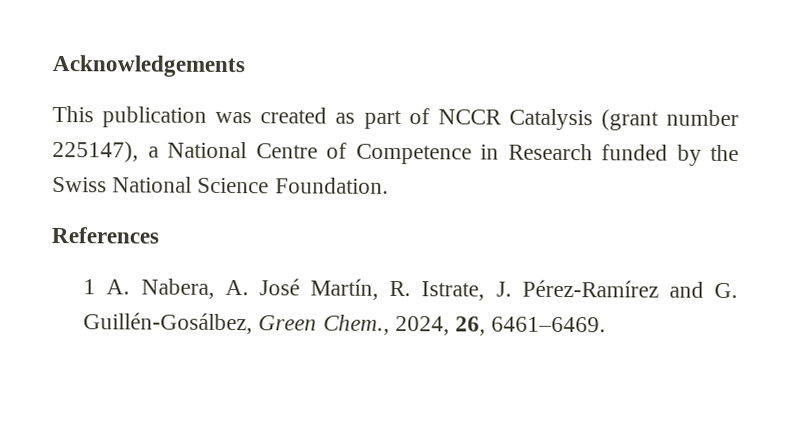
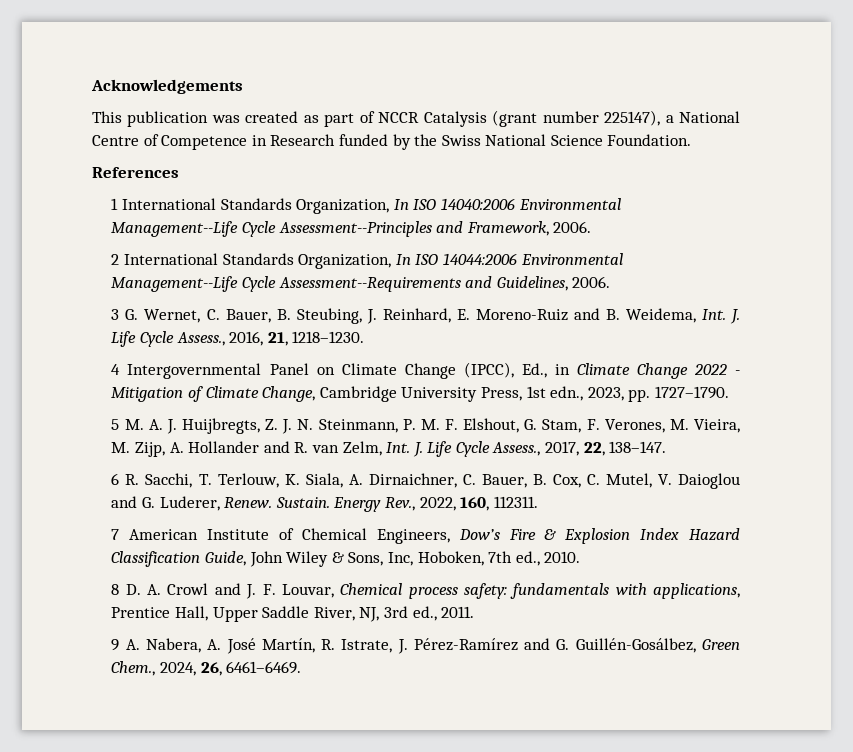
(97, 287) none -> [121,198,621,214] [111,221,592,237] [111,253,623,269] [111,276,611,292] [111,308,740,324] [111,331,365,347] [111,362,740,379] [111,386,729,402] [111,418,741,434] [111,441,667,457] [111,473,741,489] [111,496,538,512] [111,528,740,544] [111,551,581,567] [111,583,740,599] [111,606,475,622] [111,639,120,651] International Standards Organization, In ISO 14040:2006 Environmental Management--Life Cycle Assessment--Principles and Framework, 2006. // 2 International Standards Organization, In ISO 14044:2006 Environmental Management--Life Cycle Assessment--Requirements and Guidelines, 2006. // 3 G. Wernet, C. Bauer, B. Steubing, J. Reinhard, E. Moreno-Ruiz and B. Weidema, Int. J. Life Cycle Assess., 2016, 21, 1218–1230. // 4 Intergovernmental Panel on Climate Change (IPCC), Ed., in Climate Change 2022 - Mitigation of Climate Change, Cambridge University Press, 1st edn., 2023, pp. 1727–1790. // 5 M. A. J. Huijbregts, Z. J. N. Steinmann, P. M. F. Elshout, G. Stam, F. Verones, M. Vieira, M. Zijp, A. Hollander and R. van Zelm, Int. J. Life Cycle Assess., 2017, 22, 138–147. // 6 R. Sacchi, T. Terlouw, K. Siala, A. Dirnaichner, C. Bauer, B. Cox, C. Mutel, V. Daioglou and G. Luderer, Renew. Sustain. Energy Rev., 2022, 160, 112311. // 7 American Institute of Chemical Engineers, Dow’s Fire & Explosion Index Hazard Classification Guide, John Wiley & Sons, Inc, Hoboken, 7th ed., 2010. // 8 D. A. Crowl and J. F. Louvar, Chemical process safety: fundamentals with applications, Prentice Hall, Upper Saddle River, NJ, 3rd ed., 2011. // 9

